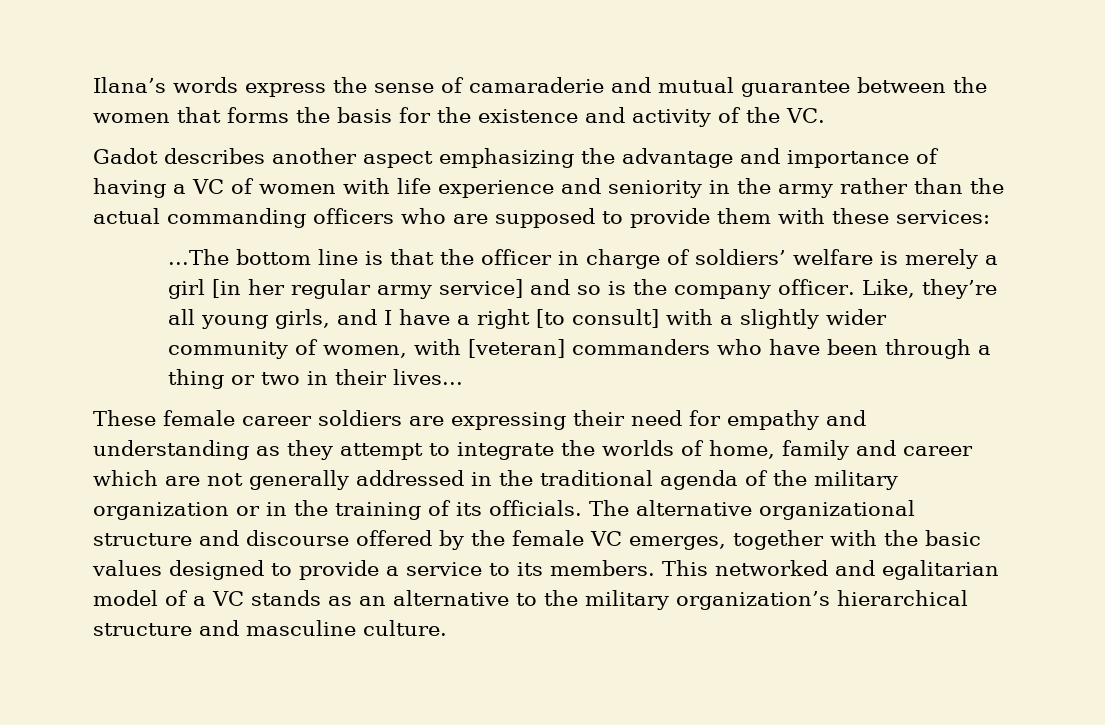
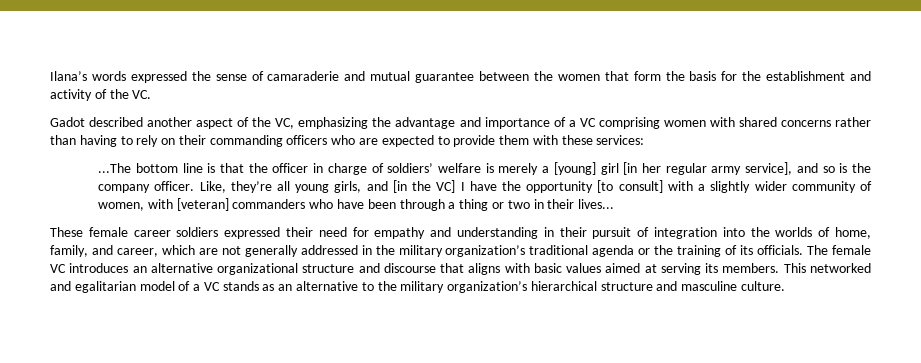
[245,83,326,97] express -> [130,71,187,83] expressed
[227,107,289,123] forms -> [633,71,661,81] form
[478,109,578,123] existence -> [766,71,846,81] establishment
[164,148,265,164] describes -> [89,117,144,127] described
(433, 159) none -> [237,117,295,129] of the VC,
[93,178,254,198] having a VC of -> [568,117,660,129] a VC comprising
[397,178,1004,198] [93,208,160,224] life experience and seniority in the army rather than the actual -> [738,117,871,127] [50,135,206,147] shared concerns rather than having to rely on their
[495,208,595,228] supposed -> [381,135,434,147] expected
(998, 260) none -> [553,162,596,175] [young]
[438,279,523,298] service] -> [745,162,793,175] service],
[383,309,530,329] I have a right -> [392,180,594,193] [in the VC] I have the opportunity
[409,412,566,430] are expressing -> [224,227,281,239] expressed
[256,440,554,460] as they attempt to integrate -> [543,227,745,239] in their pursuit of integration into
[782,440,973,460] family and career -> [50,245,158,257] family, and career,
[540,470,898,490] [93,502,287,520] traditional agenda of the military organization or in -> [398,245,651,257] military organization’s traditional agenda or
(629, 508) none -> [832,245,872,255] [50,263,147,273] female VC introduces an
[356,530,981,550] [92,560,510,580] offered by the female VC emerges, together with the basic values designed to provide a service to -> [440,263,701,275] that aligns with basic values aimed at serving

